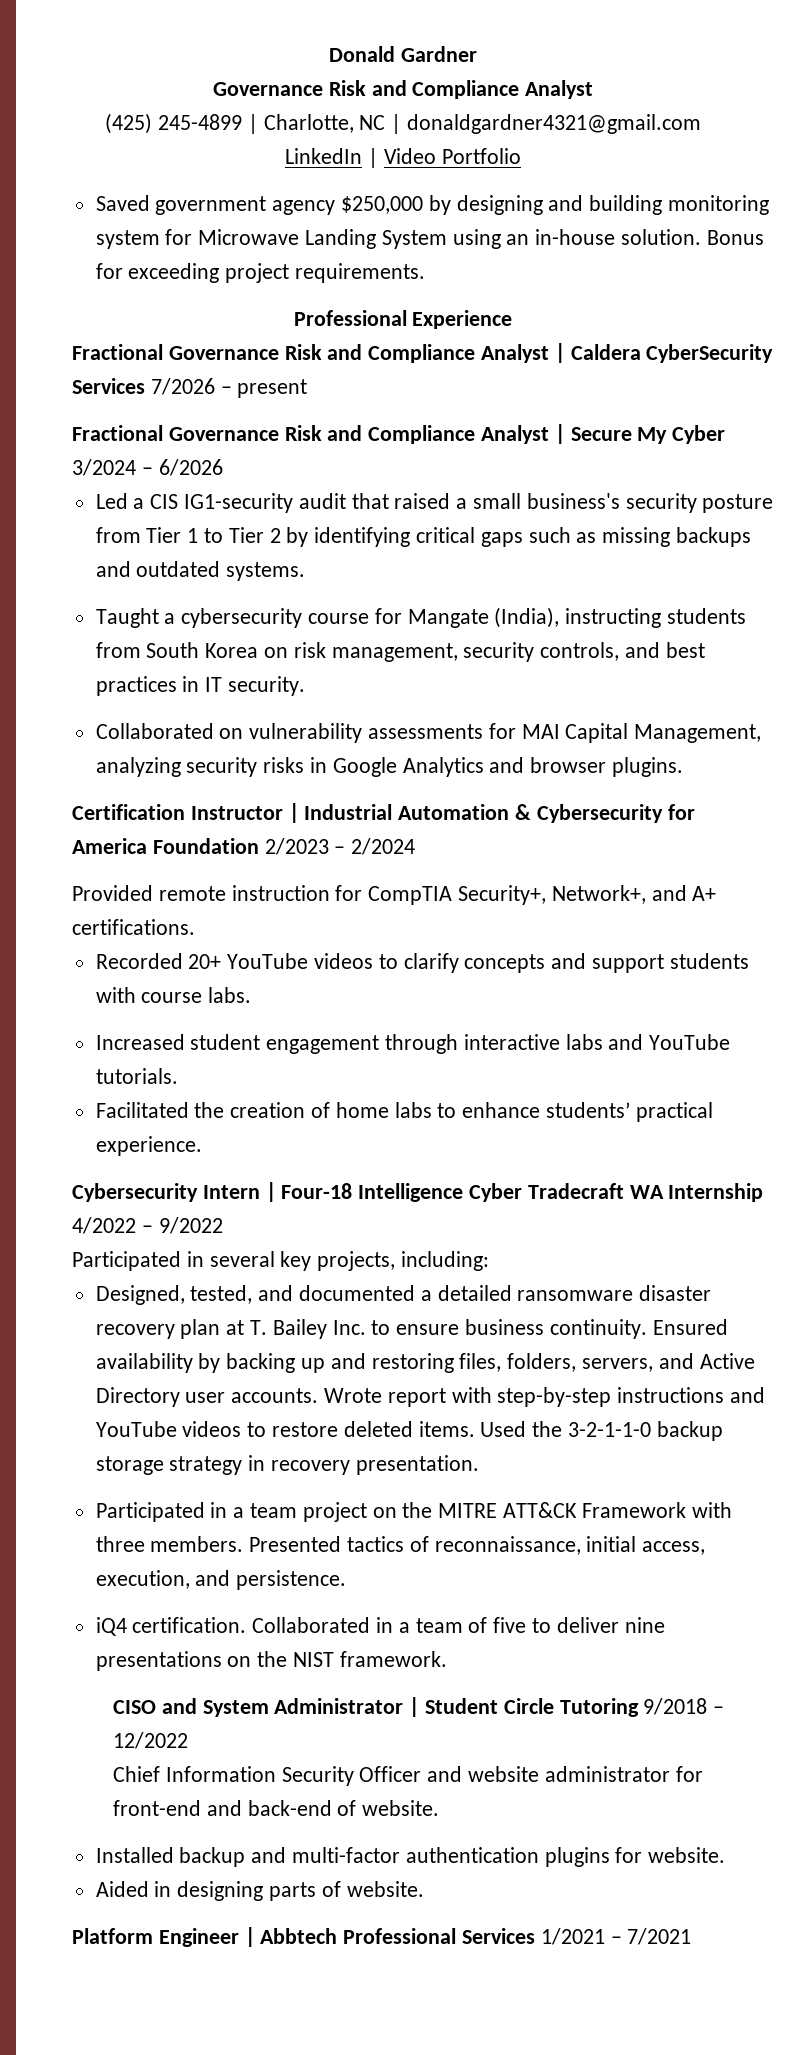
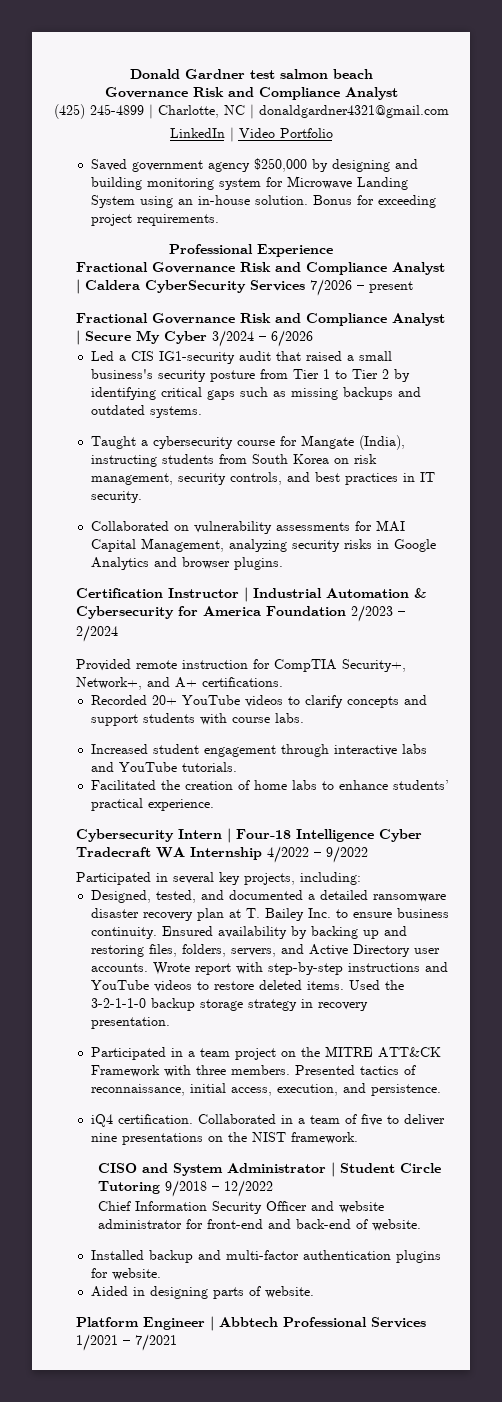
(477, 54) none -> [249,69,373,79] test salmon beach

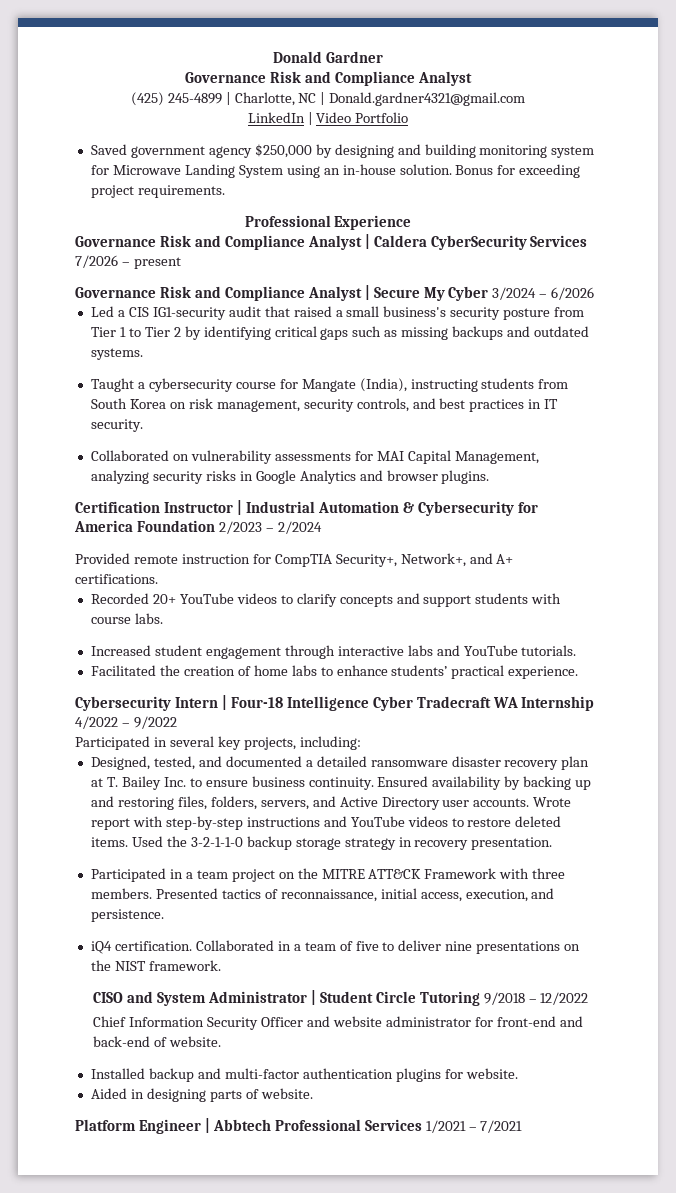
[249,69,373,79] test salmon beach -> (383, 57) none
[258,105,449,118] donaldgardner4321@gmail.com -> [329,92,526,106] Donald.gardner4321@gmail.com
[75,262,148,272] Fractional -> (412, 222) none
[75,313,148,323] Fractional -> (181, 263) none

